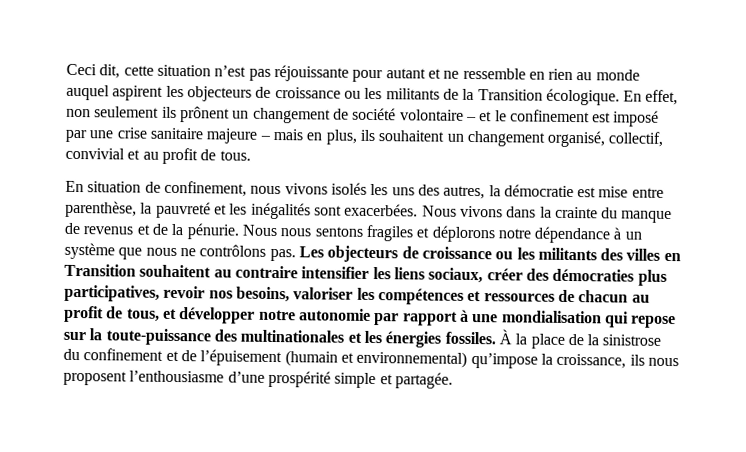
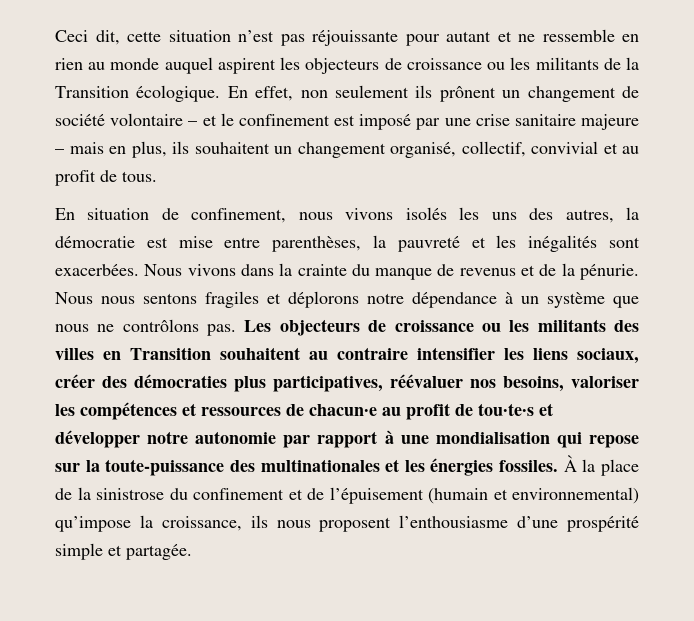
[65,200,137,218] parenthèse, -> [272,236,362,252] parenthèses,
[163,285,206,299] revoir -> [390,374,463,388] réévaluer
[578,290,650,303] [64,305,160,323] chacun au profit de tous, -> [309,403,534,420] chacun·e au profit de tou·te·s

